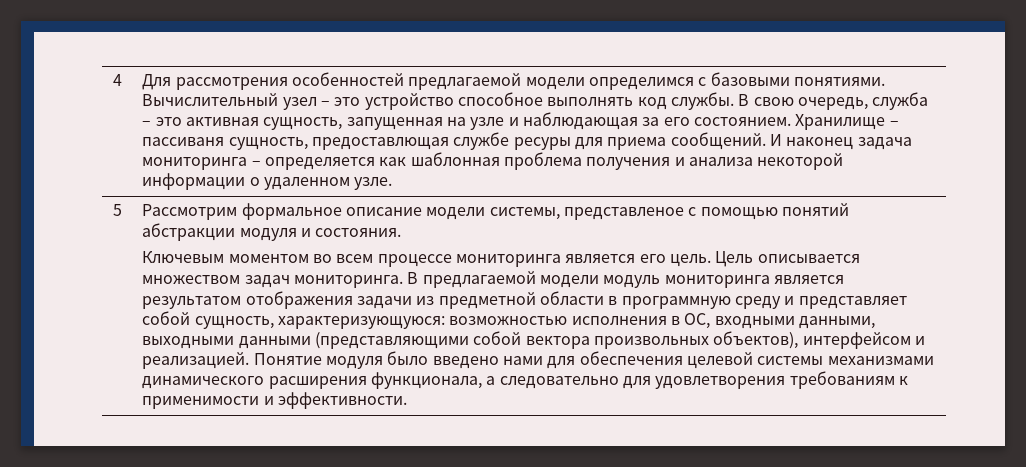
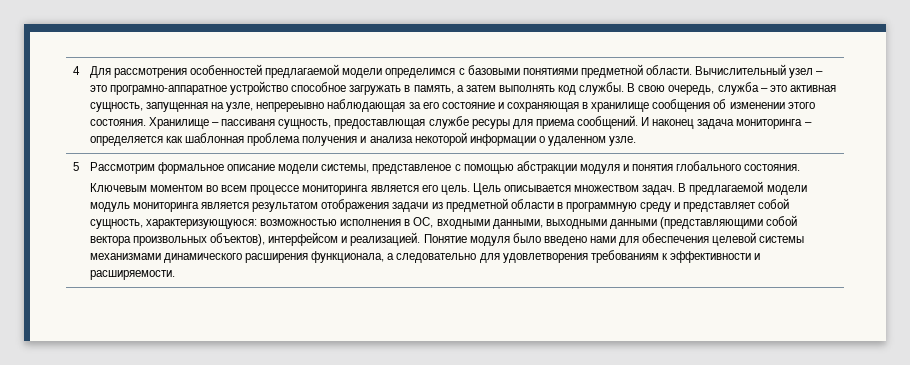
[793,77,885,86] понятиями. -> [522,64,692,78] понятиями предметной области.
(361, 101) none -> [110,85,228,95] програмно-аппаратное
(543, 99) none -> [349,85,496,95] загружать в память, а затем
[470,117,519,130] узле и -> [226,102,325,112] узле, непререывно
[693,117,791,126] состоянием. -> [441,99,815,112] [89,119,146,126] состояние и сохраняющая в хранилище сообщения об изменении этого состояния.
[781,203,849,216] понятий -> (514, 169) none
(312, 232) none -> [632,161,742,171] понятия глобального
[244,275,404,288] задач мониторинга. -> [642,185,676,195] задач.
[142,392,408,409] применимости и эффективности. -> [669,251,761,263] [89,270,175,280] эффективности и расширяемости.

